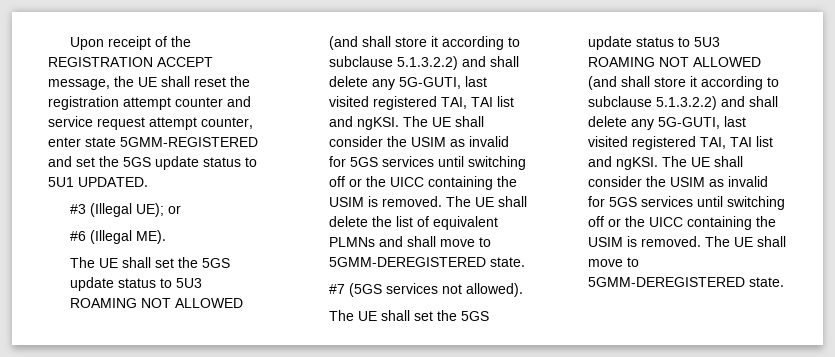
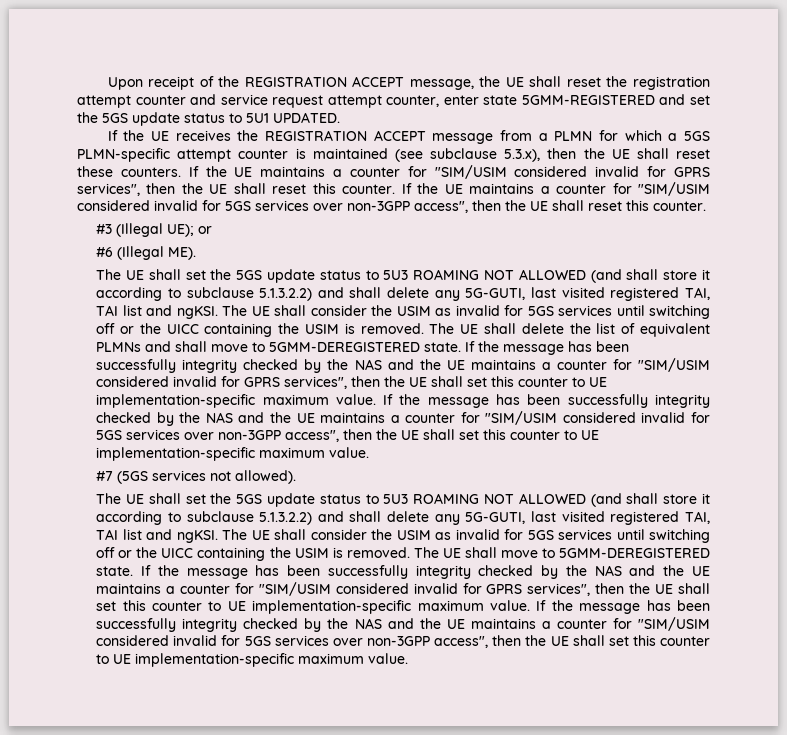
(148, 182) none -> [107,130,711,144] [77,148,710,162] [77,165,710,179] [77,182,710,196] [77,200,706,213] // If the UE receives the REGISTRATION ACCEPT message from a PLMN for which a 5GS PLMN-specific attempt counter is maintained (see subclause 5.3.x), then the UE shall reset these counters. If the UE maintains a counter for "SIM/USIM considered invalid for GPRS services", then the UE shall reset this counter. If the UE maintains a counter for "SIM/USIM considered invalid for 5GS services over non-3GPP access", then the UE shall reset this counter.
(526, 262) none -> [465,341,630,355] [96,358,710,373] [96,376,608,389] [96,394,710,408] [96,411,710,426] [96,429,600,442] [96,447,370,461] If the message has been successfully integrity checked by the NAS and the UE maintains a counter for "SIM/USIM considered invalid for GPRS services", then the UE shall set this counter to UE implementation-specific maximum value. If the message has been successfully integrity checked by the NAS and the UE maintains a counter for "SIM/USIM considered invalid for 5GS services over non-3GPP access", then the UE shall set this counter to UE implementation-specific maximum value.
(785, 282) none -> [140,565,710,579] [96,582,710,596] [96,600,710,614] [96,617,710,632] [96,635,711,648] [96,653,409,667] If the message has been successfully integrity checked by the NAS and the UE maintains a counter for "SIM/USIM considered invalid for GPRS services", then the UE shall set this counter to UE implementation-specific maximum value. If the message has been successfully integrity checked by the NAS and the UE maintains a counter for "SIM/USIM considered invalid for 5GS services over non-3GPP access", then the UE shall set this counter to UE implementation-specific maximum value.

